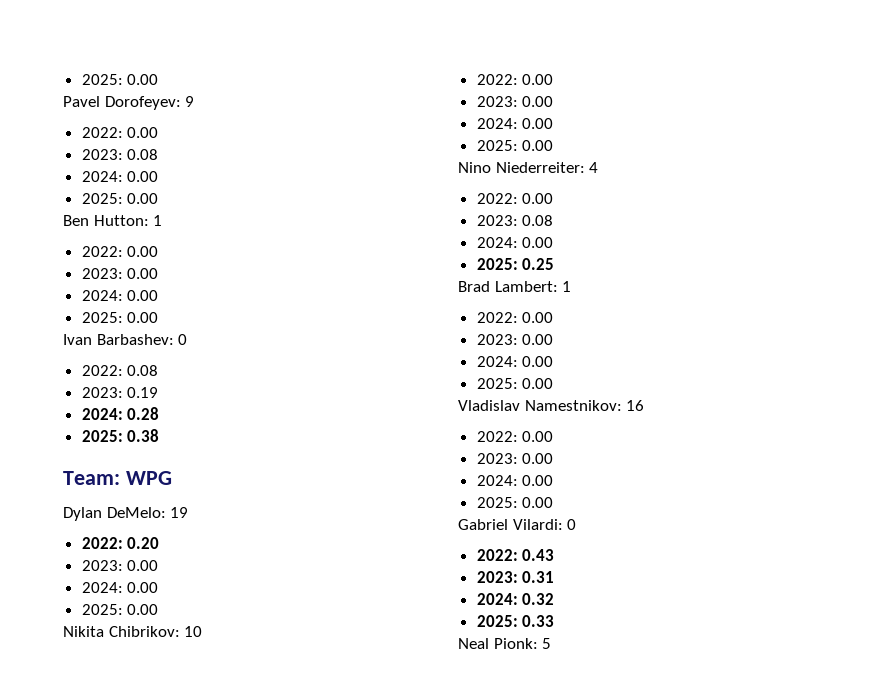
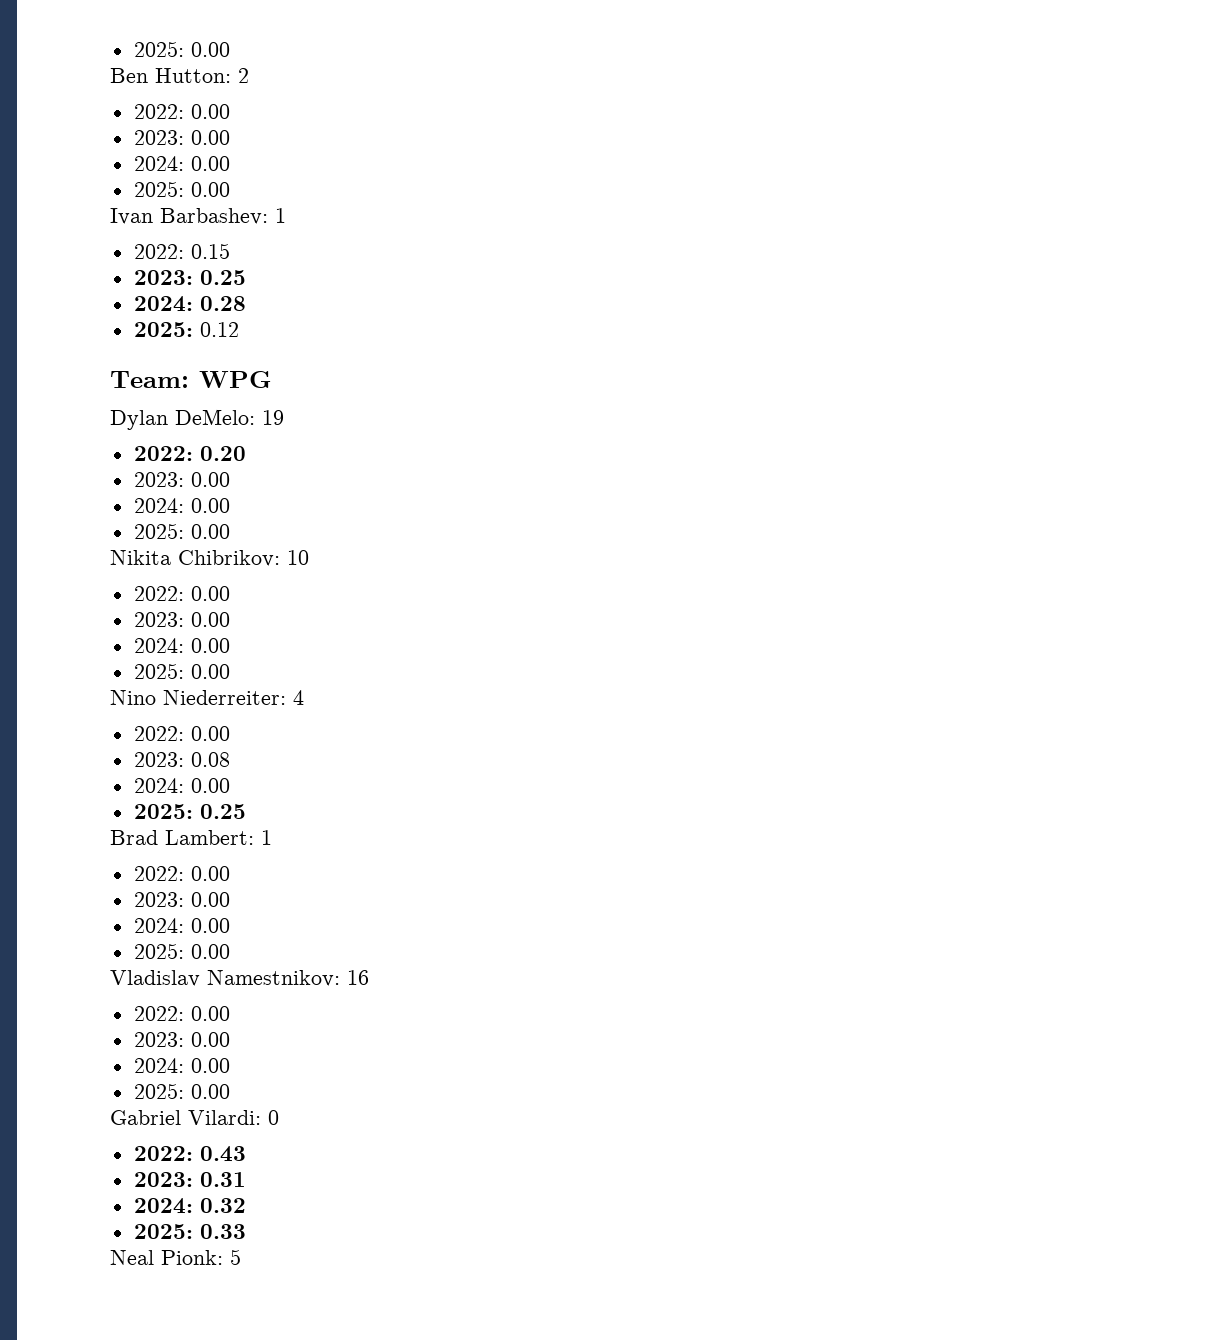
[81,74,159,85] [63,96,195,110] [81,127,159,138] [81,149,159,160] [81,171,159,182] [81,193,159,204] 2025: 0.00 // Pavel Dorofeyev: 9 // 2022: 0.00 // 2023: 0.08 // 2024: 0.00 // 2025: 0.00 -> [133,41,230,57] 2025: 0.00
[153,215,163,226] 1 -> [238,68,249,83] 2
[178,334,188,345] [81,365,159,376] [81,387,159,398] 0 // 2022: 0.08 // 2023: 0.19 -> [275,208,286,223] [133,243,230,259] [133,270,246,285] 1 // 2022: 0.15 // 2023: 0.25
[127,429,160,442] 0.38 -> [199,322,239,337] 0.12

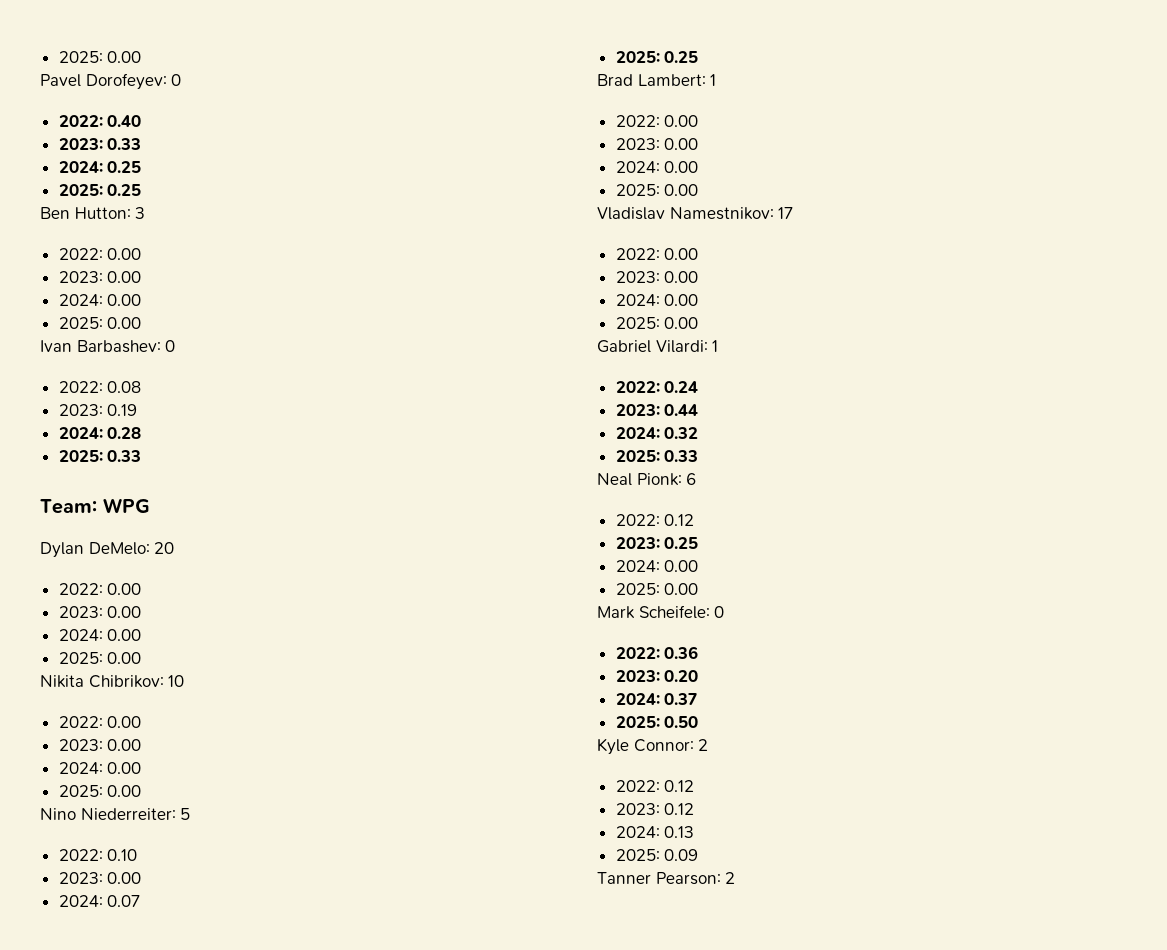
[133,41,230,57] 2025: 0.00 -> [58,51,142,63] [40,73,182,90] [58,115,142,127] [58,138,142,150] [58,161,142,173] [58,184,142,196] 2025: 0.00 // Pavel Dorofeyev: 0 // 2022: 0.40 // 2023: 0.33 // 2024: 0.25 // 2025: 0.25
[238,68,249,83] 2 -> [135,207,146,219] 3
[275,208,286,223] [133,243,230,259] [133,270,246,285] 1 // 2022: 0.15 // 2023: 0.25 -> [165,340,176,352] [58,381,142,393] [58,404,138,416] 0 // 2022: 0.08 // 2023: 0.19
[199,322,239,337] 0.12 -> [107,450,142,462] 0.33
[262,410,284,425] [133,446,246,461] 19 // 2022: 0.20 -> [154,542,175,554] [58,583,142,595] 20 // 2022: 0.00
[293,690,304,705] [133,726,230,741] [133,752,230,767] [133,778,230,793] 4 // 2022: 0.00 // 2023: 0.08 // 2024: 0.00 -> [180,808,191,820] [58,849,138,861] [58,872,142,884] [58,895,141,907] 5 // 2022: 0.10 // 2023: 0.00 // 2024: 0.07
[347,970,369,985] 16 -> [778,207,794,219] 17
[268,1110,279,1125] [133,1146,246,1162] [133,1172,246,1187] 0 // 2022: 0.43 // 2023: 0.31 -> [712,340,719,352] [615,381,699,393] [615,404,699,416] 1 // 2022: 0.24 // 2023: 0.44
[230,1249,241,1265] 5 -> [686,473,697,485] [615,514,695,526] [615,537,699,549] [615,560,699,572] [615,583,699,595] [597,605,725,619] [615,646,699,659] [615,670,699,682] [615,693,698,705] [615,716,699,728] [597,738,709,755] [615,780,695,792] [615,803,695,815] [615,826,695,838] [615,849,699,861] [597,872,736,885] 6 // 2022: 0.12 // 2023: 0.25 // 2024: 0.00 // 2025: 0.00 // Mark Scheifele: 0 // 2022: 0.36 // 2023: 0.20 // 2024: 0.37 // 2025: 0.50 // Kyle Connor: 2 // 2022: 0.12 // 2023: 0.12 // 2024: 0.13 // 2025: 0.09 // Tanner Pearson: 2

